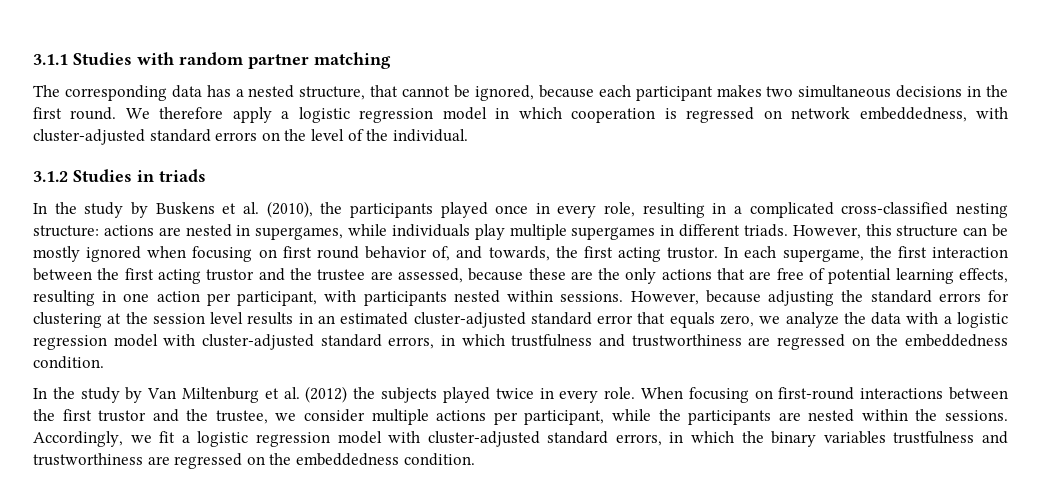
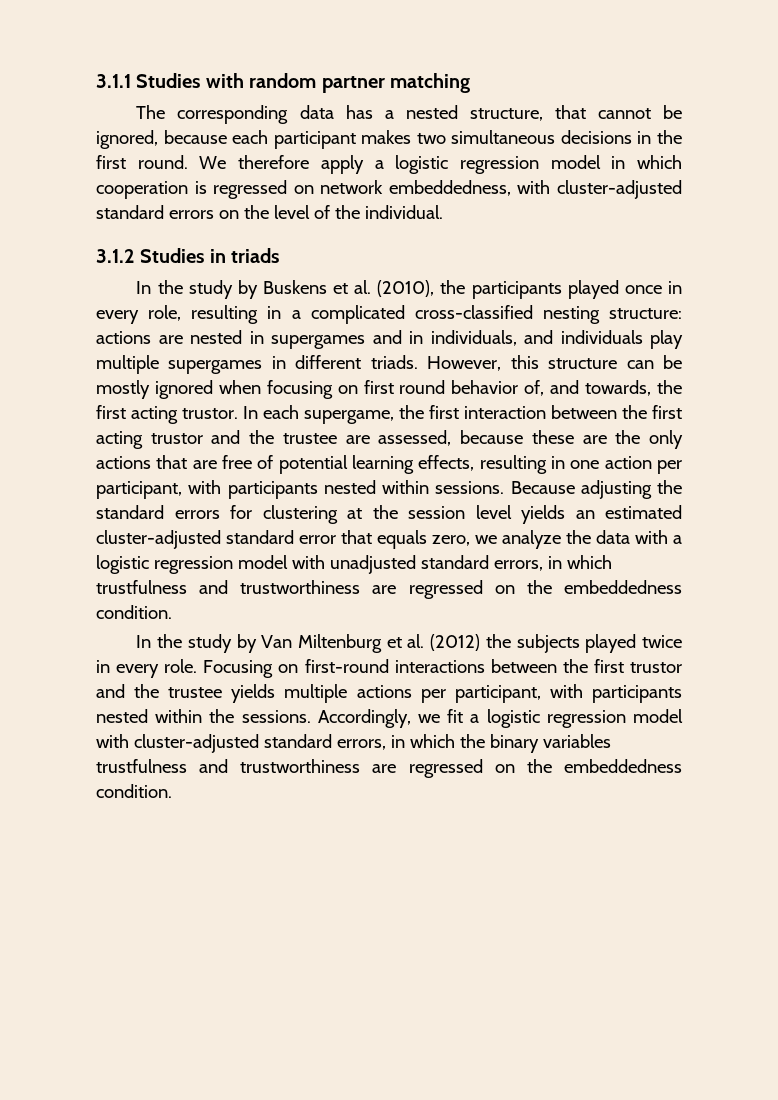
[255,224,387,240] supergames, while -> [271,330,553,349] supergames and in individuals, and
[630,290,761,305] However, because -> [510,481,575,494] Because
[247,312,313,325] results in -> [521,505,565,524] yields
[202,334,314,350] cluster-adjusted -> [329,555,416,574] unadjusted
[640,387,749,403] When focusing -> [203,660,274,678] Focusing
[215,409,366,424] trustee, we consider -> [168,684,276,703] trustee yields
[611,409,801,425] while the participants are -> [549,684,682,703] with participants

